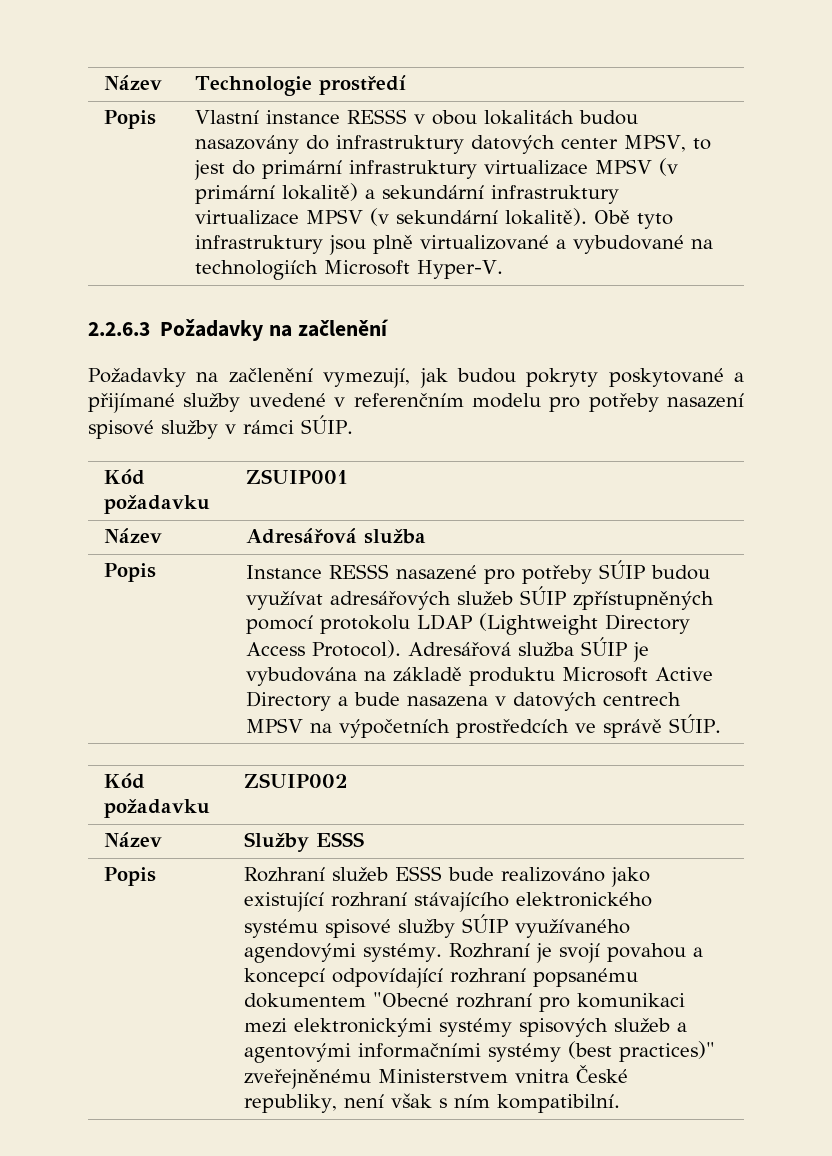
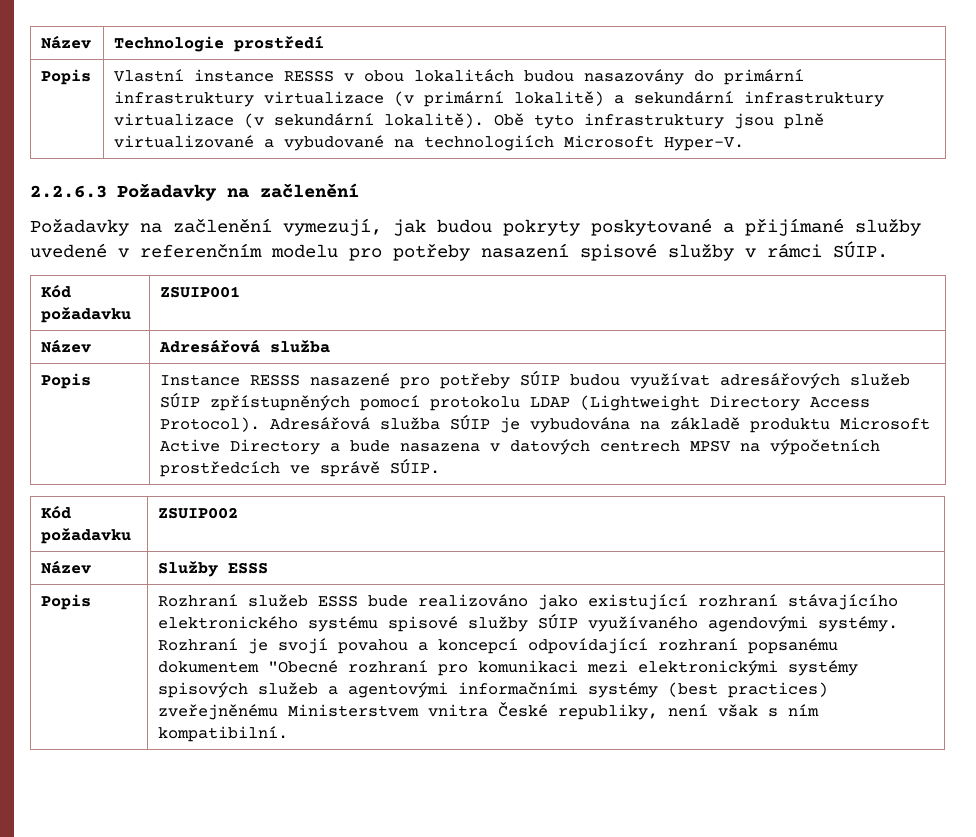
[336,134,712,154] [194,160,256,180] infrastruktury datových center MPSV, to jest do -> (715, 76) none
[595,159,653,174] MPSV -> (385, 97) none
[306,209,364,224] MPSV -> (235, 119) none
[619,1041,716,1062] practices)" -> [728,682,829,698] practices)

